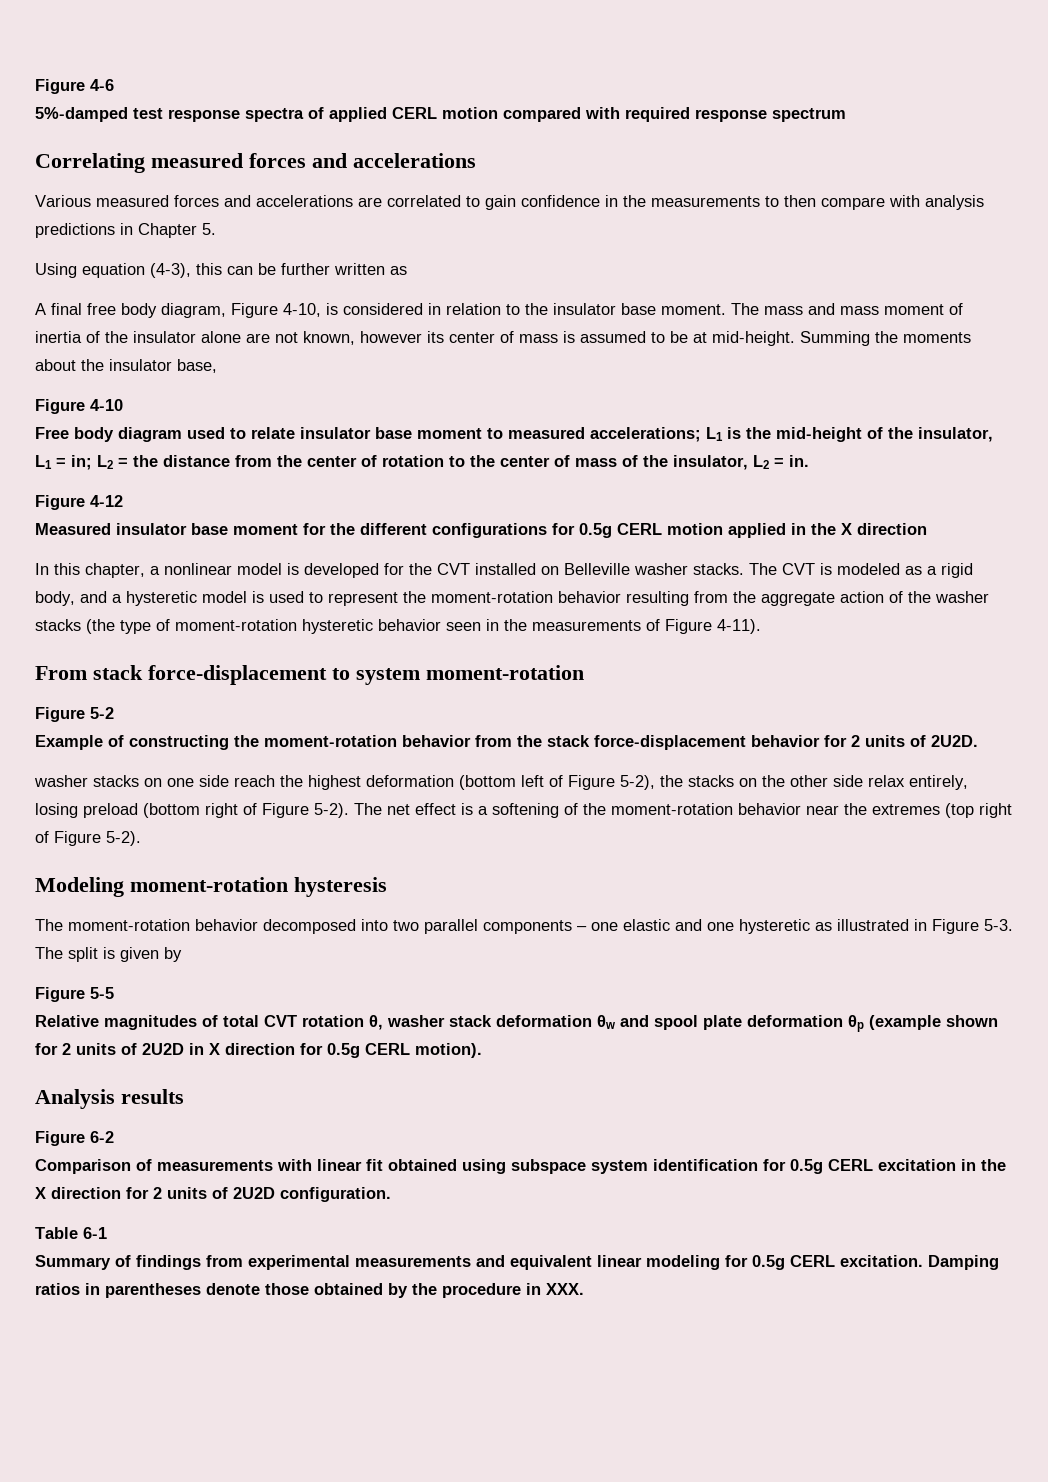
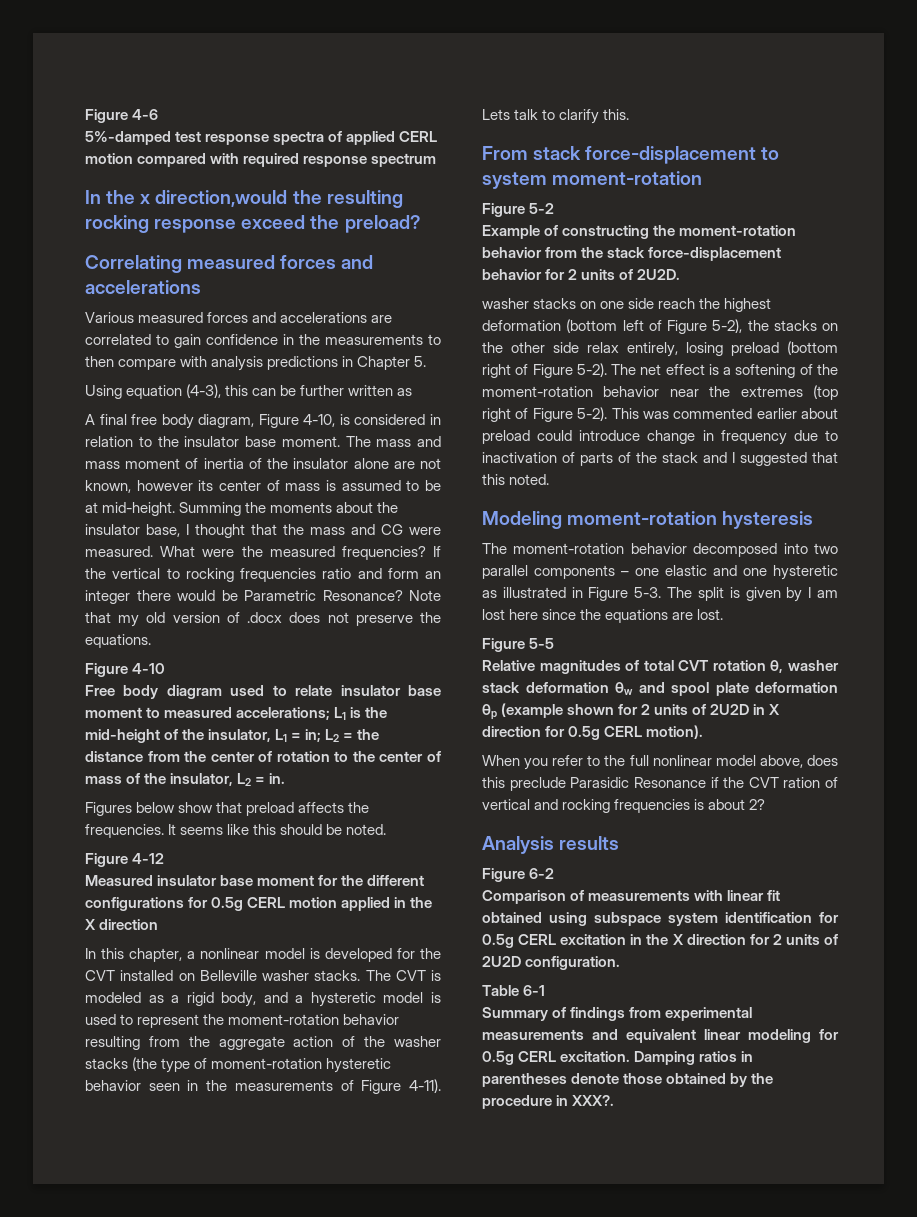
(846, 115) none -> [85,190,403,208] [85,215,421,233] // In the x direction,would the resulting rocking response exceed the preload?
(217, 366) none -> [186,524,441,538] [85,546,441,560] [85,568,441,582] [85,590,441,604] [85,612,442,627] [85,634,151,648] I thought that the mass and CG were measured. What were the measured frequencies? If the vertical to rocking frequencies ratio and form an integer there would be Parametric Resonance? Note that my old version of .docx does not preserve the equations.
(809, 461) none -> [85,802,370,816] [85,824,387,838] // Figures below show that preload affects the frequencies. It seems like this should be noted.
(761, 626) none -> [482,109,630,124] Lets talk to clarify this.
(141, 838) none -> [611,408,838,419] [482,430,838,445] [482,452,838,466] [482,474,550,485] This was commented earlier about preload could introduce change in frequency due to inactivation of parts of the stack and I suggested that this noted.
(182, 954) none -> [808,587,838,598] [482,609,724,623] I am lost here since the equations are lost.
(482, 1050) none -> [482,755,838,770] [482,777,838,791] [482,799,766,813] // When you refer to the full nonlinear model above, does this preclude Parasidic Resonance if the CVT ration of vertical and rocking frequencies is about 2?
[546,1283,584,1295] XXX. -> [572,1095,615,1106] XXX?.

